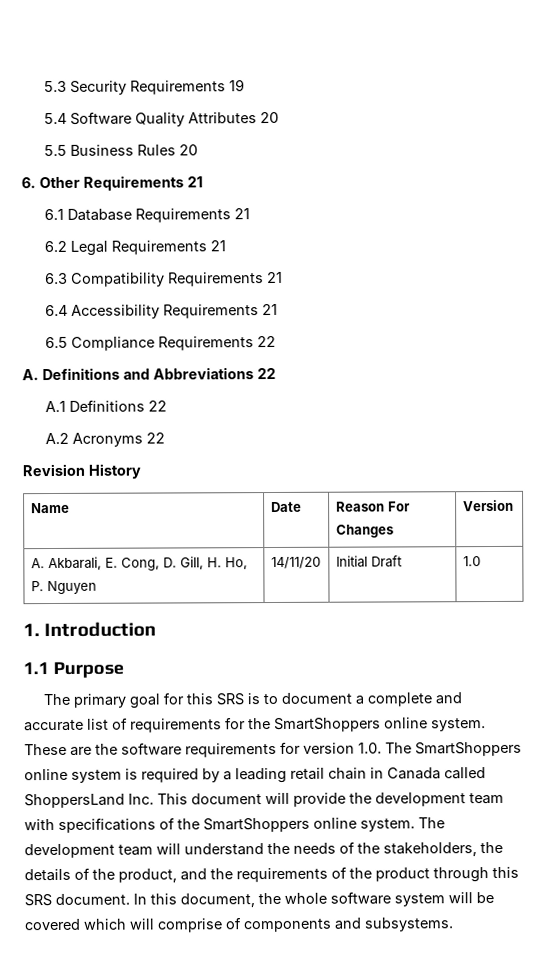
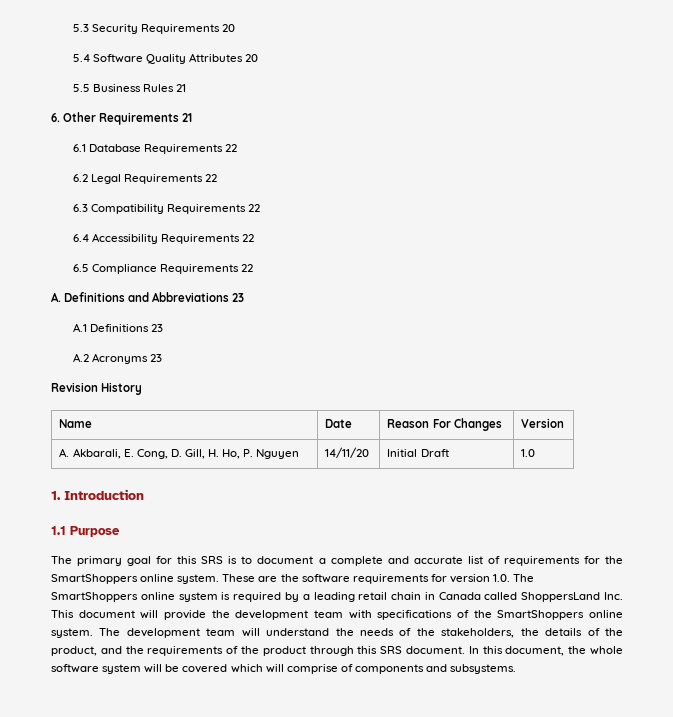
[228,79,245,92] 19 -> [221,24,235,32] 20
[178,144,198,156] 20 -> [175,84,186,92] 21
[233,208,250,220] 21 -> [224,144,237,152] 22
[209,240,226,252] 21 -> [204,174,217,182] 22
[266,271,283,284] 21 -> [247,204,260,212] 22
[261,303,278,316] 21 -> [241,234,254,242] 22
[257,367,276,380] 22 -> [232,293,245,302] 23
[147,400,167,412] 22 -> [150,324,163,332] 23
[145,432,165,444] 22 -> [149,354,162,362] 23

